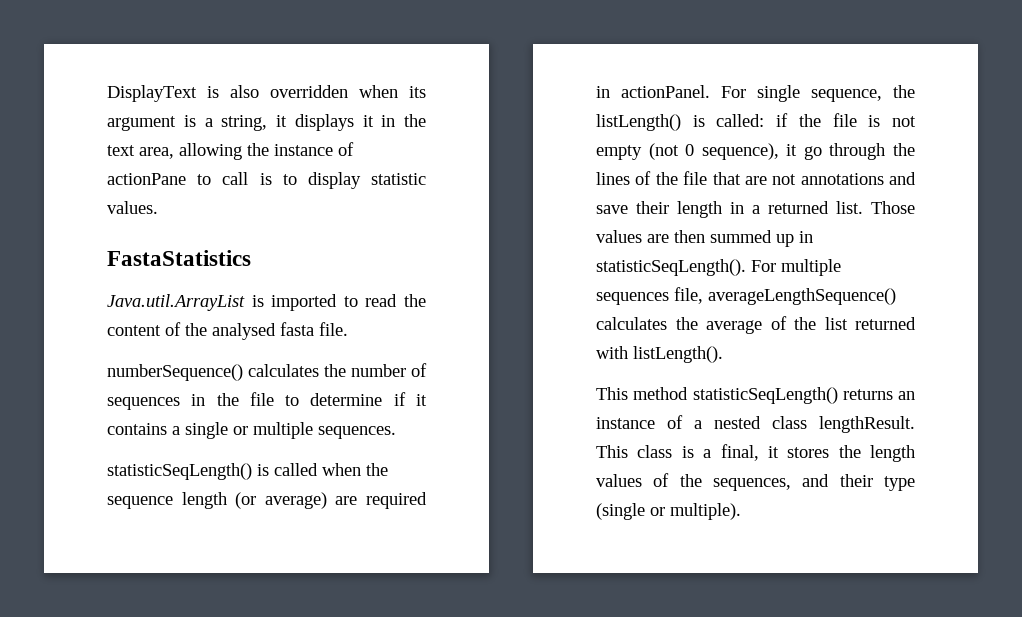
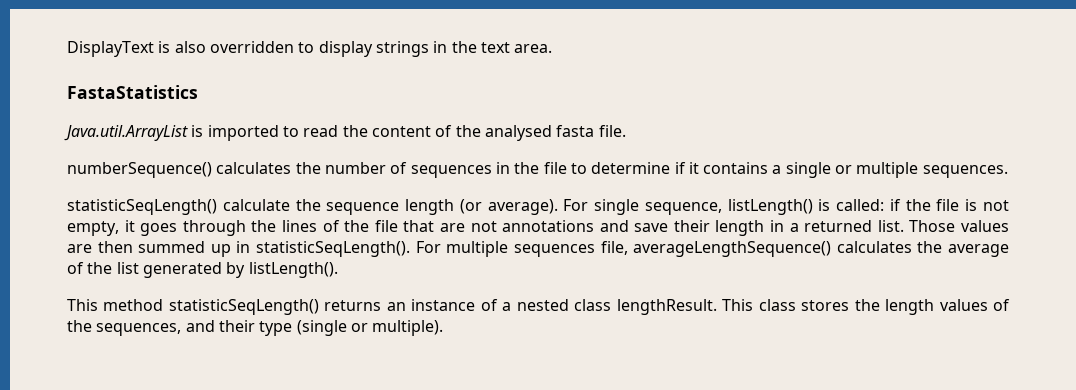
[359,85,426,98] [107,114,426,131] [107,142,354,160] [107,172,426,189] [107,201,158,214] when its argument is a string, it displays it in the text area, allowing the instance of actionPane to call is to display statistic values. -> [298,41,553,57] to display strings in the text area.
[257,463,361,476] is called when -> [222,199,290,211] calculate
[264,492,427,509] [596,85,710,98] average) are required in actionPanel. -> [487,199,558,215] average).
[893,85,915,98] the -> (722, 208) none
[596,143,822,160] empty (not 0 sequence), it go -> [67,220,178,236] empty, it goes
[855,317,916,330] [596,346,628,359] returned with -> [142,262,246,278] generated by
[681,444,779,461] is a final, it -> (796, 305) none

